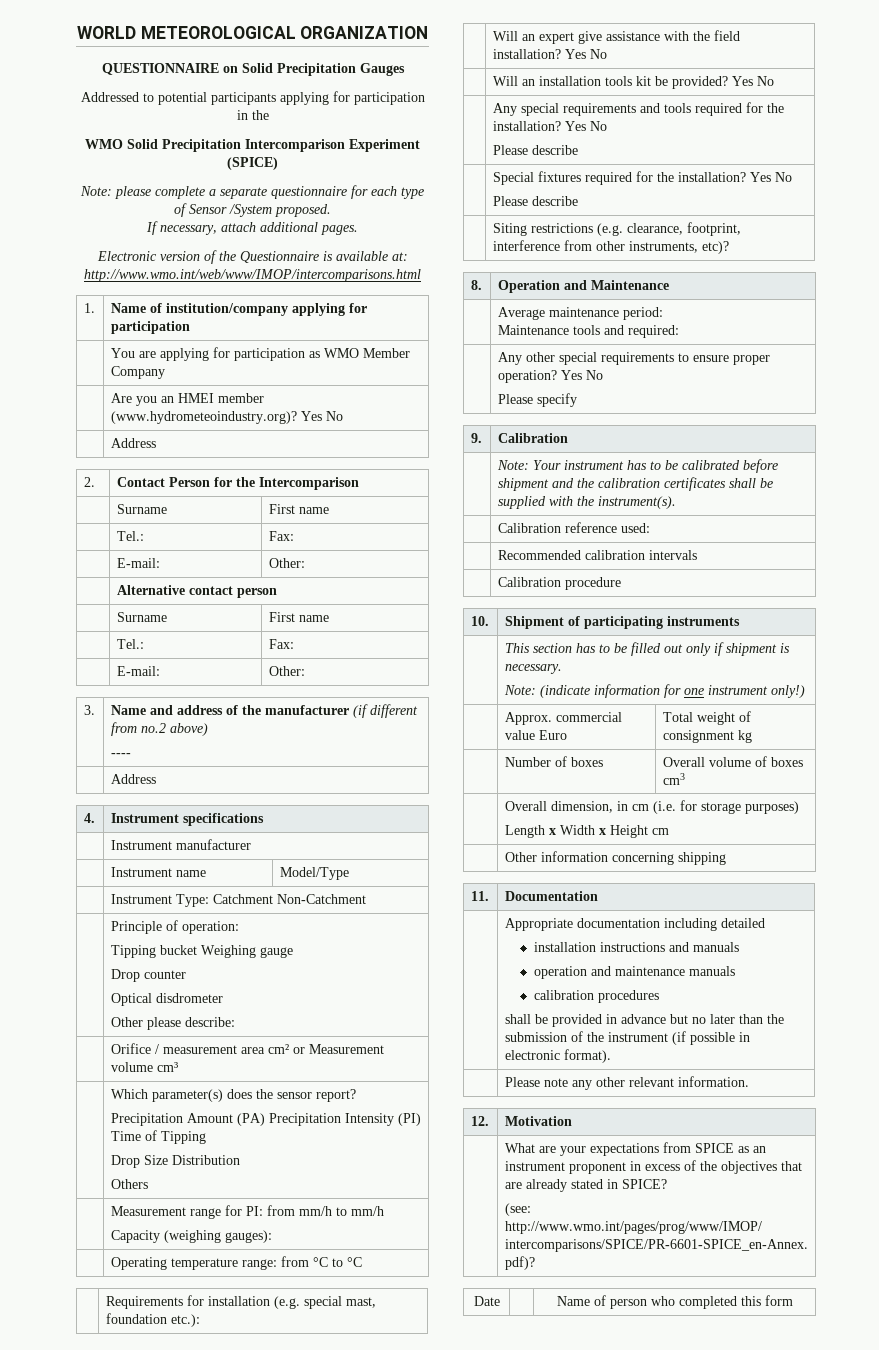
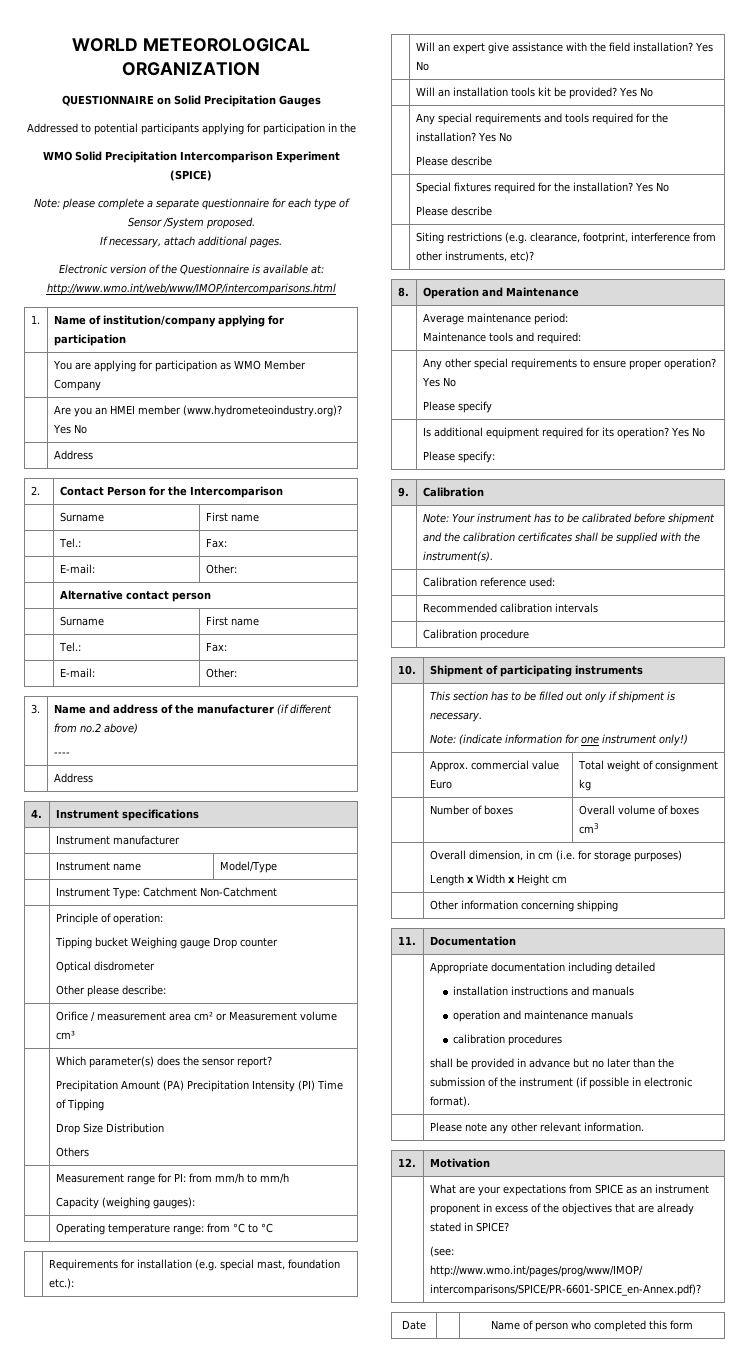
(293, 952) // -> (210, 944) none
(577, 400) none -> [422,427,705,439] [422,451,495,463] // | Is additional equipment required for its operation? Yes No // Please specify:

